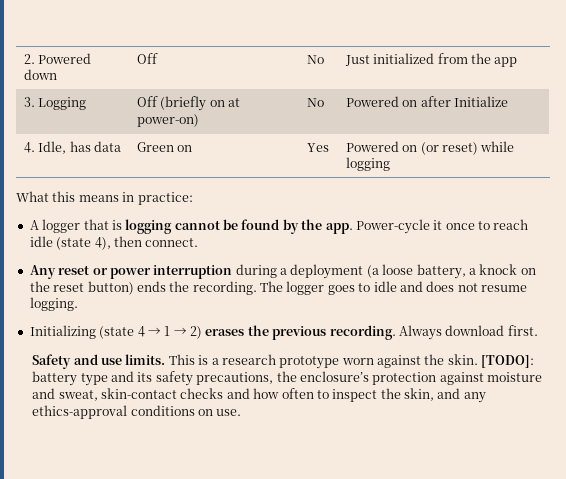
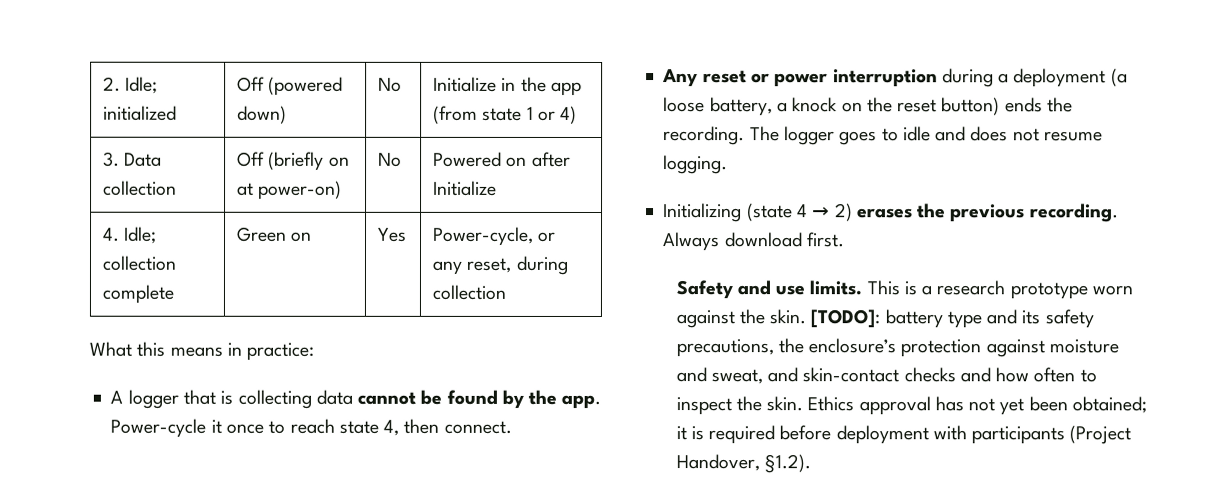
[38,53,92,64] [23,69,57,80] [136,53,158,64] [306,55,324,64] [344,53,468,66] Powered down | Off | No | Just initialized from -> [125,76,159,94] [103,105,178,121] [237,76,344,96] [237,105,288,124] [378,77,403,92] [433,76,517,92] Idle; initialized | Off (powered down) | No | Initialize in
(518, 62) none -> [433,105,578,124] (from state 1 or 4)
[38,97,87,110] Logging -> [124,152,163,167] [103,180,178,196] Data collection
[38,141,122,154] Idle, has data -> [124,226,158,244] [102,255,177,271] [102,284,175,304] Idle; collection complete
[345,141,515,155] [345,157,390,171] Powered on (or reset) while logging -> [433,226,557,246] [432,255,568,275] [432,284,507,300] Power-cycle, or any reset, during collection
[125,219,173,234] logging -> [237,389,353,409] collecting data
[29,236,111,250] idle (state 4), -> [338,419,400,436] state 4,
[164,326,187,336] 1 → -> (831, 212) none
(98, 395) none -> [767,367,799,383] and
[404,388,486,403] [32,405,242,419] skin, and any ethics-approval conditions on use. -> [766,396,1147,416] [675,425,1132,445] [675,454,811,474] skin. Ethics approval has not yet been obtained; it is required before deployment with participants (Project Handover, §1.2).

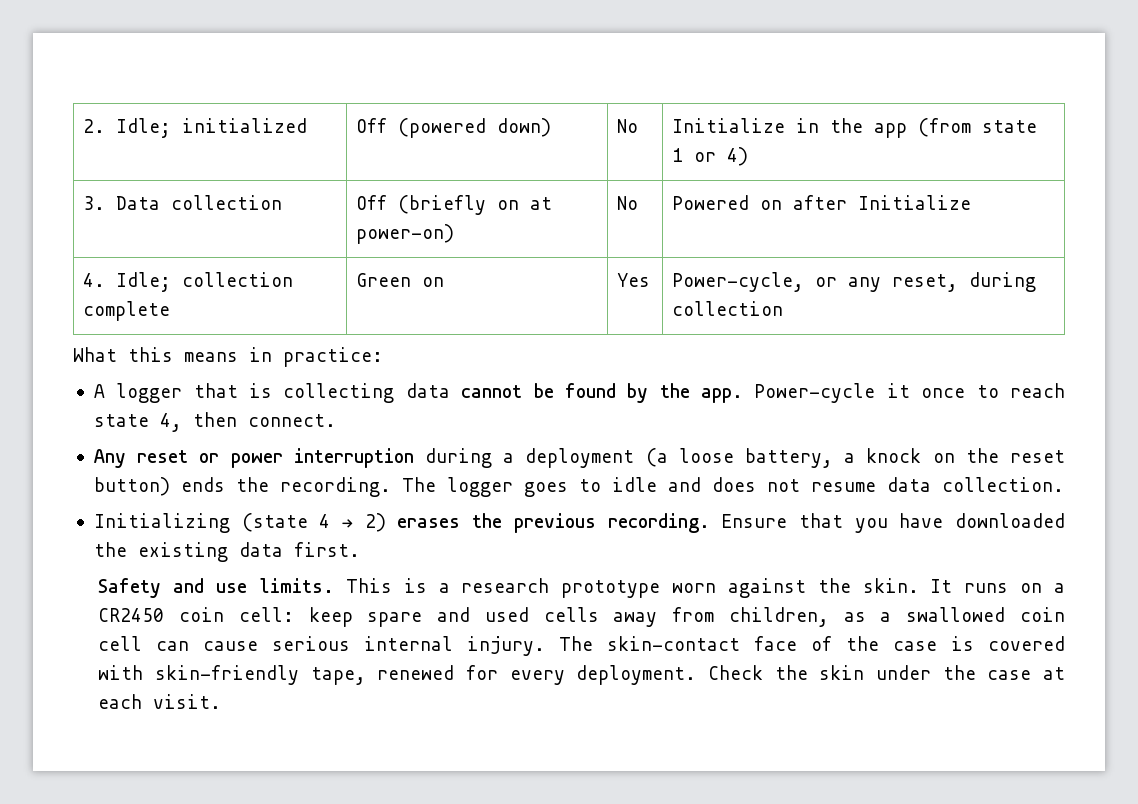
[663,155,729,175] logging. -> [886,477,1064,492] data collection.
[662,232,803,252] Always download -> [721,513,1066,533] [93,542,283,562] Ensure that you have downloaded the existing data
[810,309,1094,329] [675,338,1119,358] [675,367,1097,385] [675,396,1147,416] [675,425,1132,445] [675,454,811,474] [TODO]: battery type and its safety precautions, the enclosure’s protection against moisture and sweat, and skin-contact checks and how often to inspect the skin. Ethics approval has not yet been obtained; it is required before deployment with participants (Project Handover, §1.2). -> [930,579,1066,593] [98,607,1066,627] [98,636,1065,656] [98,665,1065,685] [98,694,222,709] It runs on a CR2450 coin cell: keep spare and used cells away from children, as a swallowed coin cell can cause serious internal injury. The skin-contact face of the case is covered with skin-friendly tape, renewed for every deployment. Check the skin under the case at each visit.

